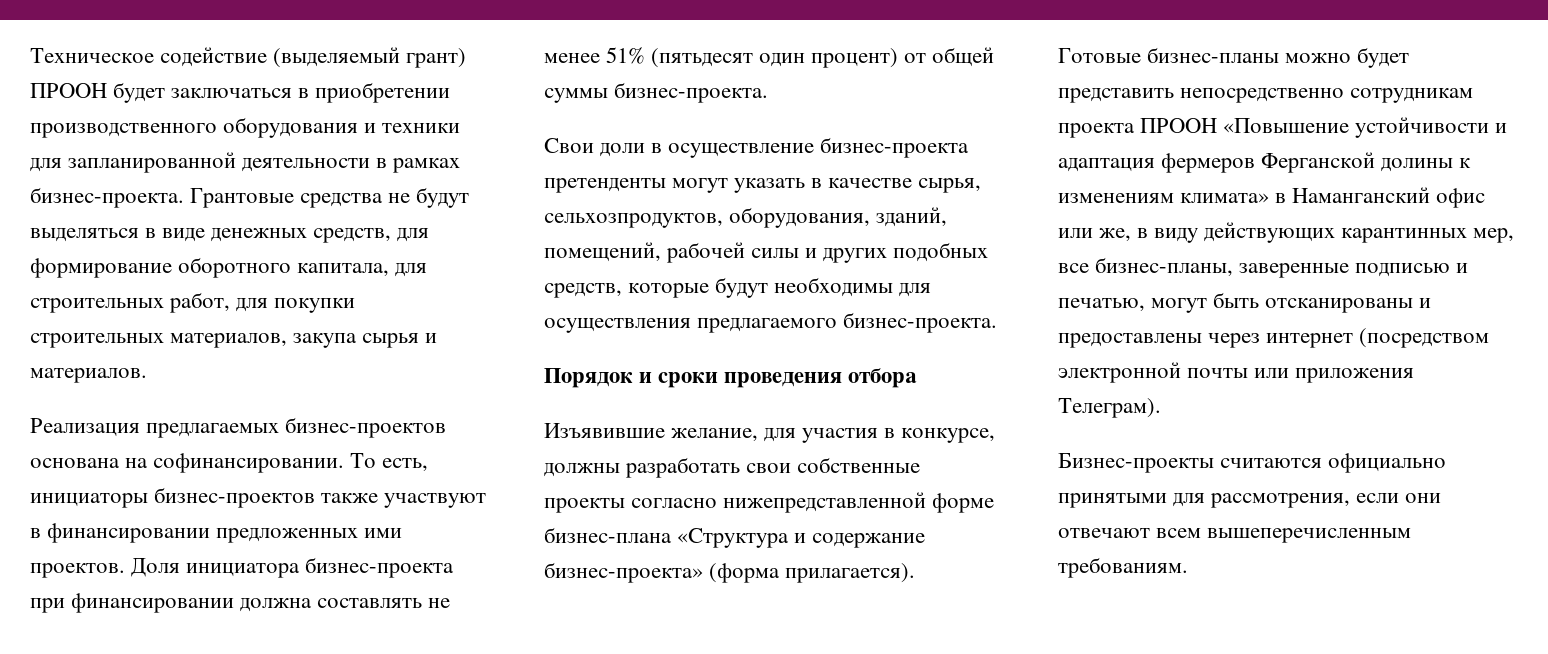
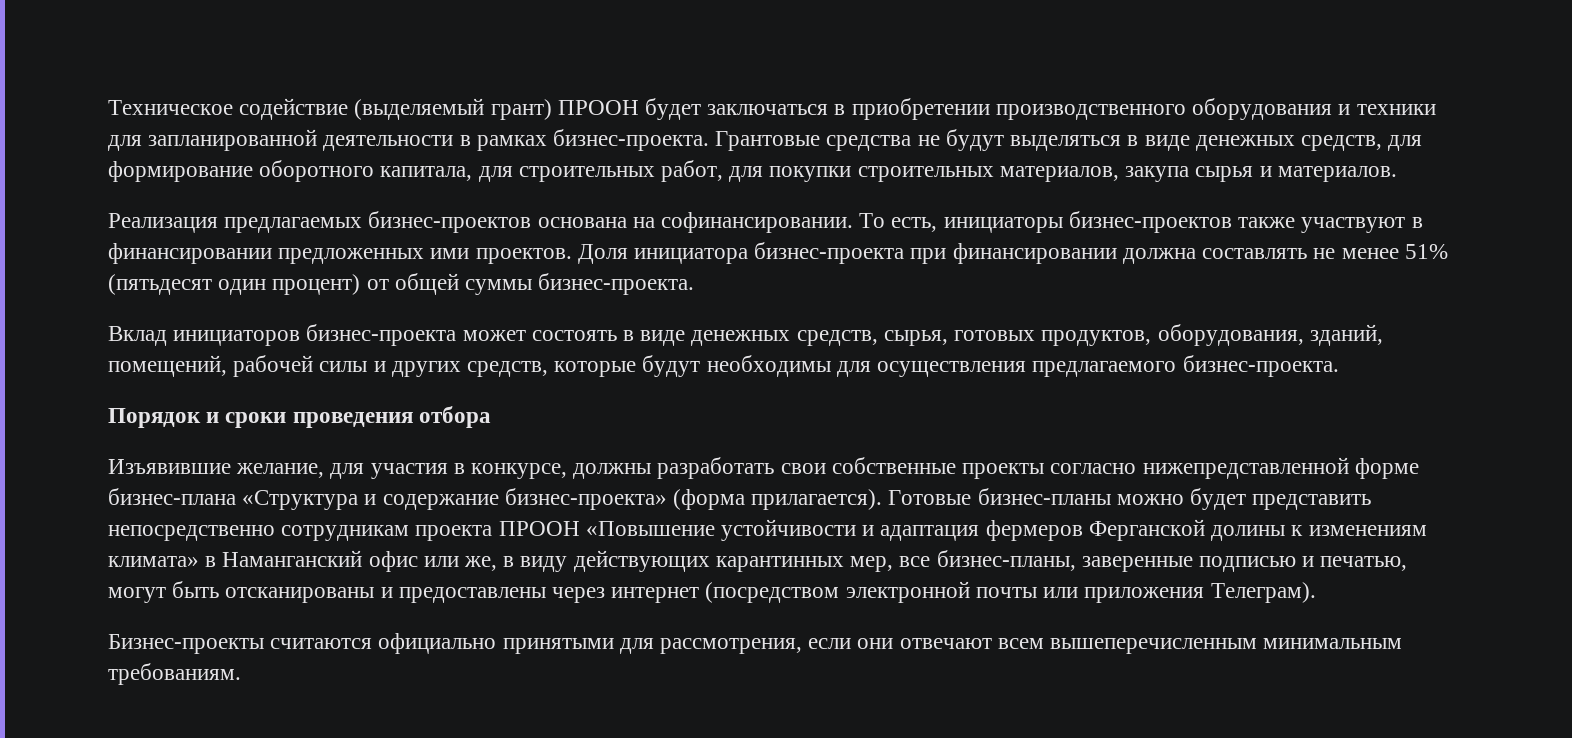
[544,137,970,158] [544,178,982,193] [544,213,723,228] Свои доли в осуществление бизнес-проекта претенденты могут указать в качестве сырья, сельхозпродуктов, -> [108,324,1152,346] Вклад инициаторов бизнес-проекта может состоять в виде денежных средств, сырья, готовых продуктов,
[893,242,989,262] подобных -> (461, 369) none
(1412, 535) none -> [1263,638,1403,649] минимальным

